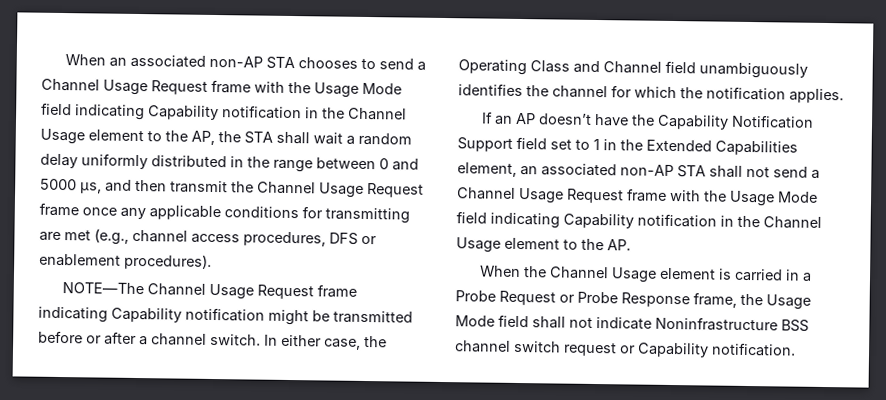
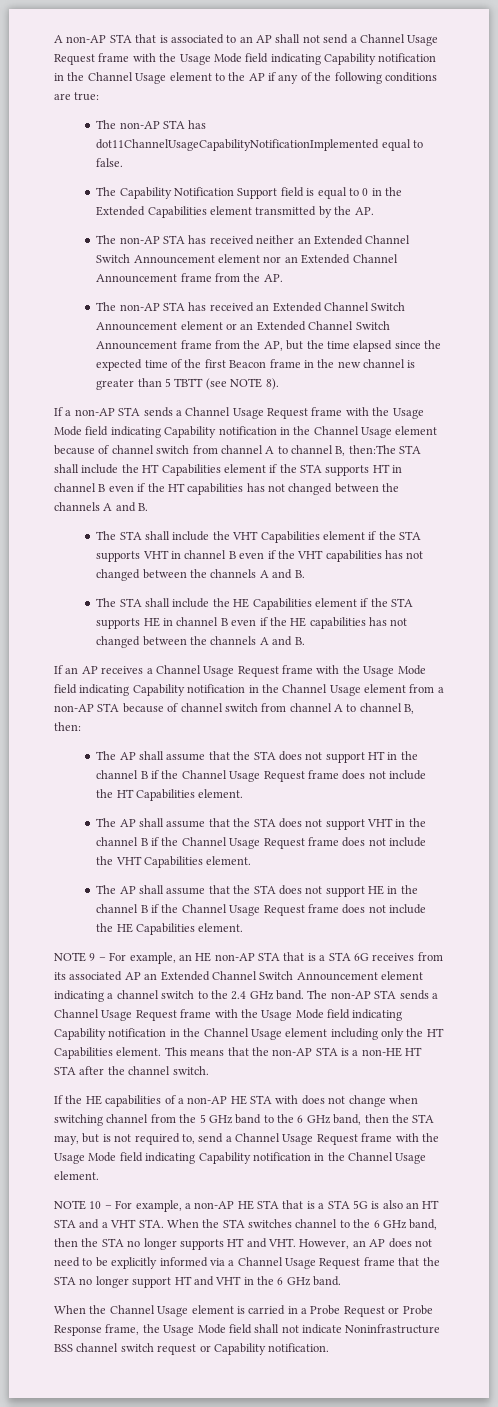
[65,54,427,71] [41,78,402,98] [41,102,407,121] [40,128,412,146] [40,153,419,173] [40,178,424,198] [39,202,410,224] [39,228,377,247] [39,253,212,270] [62,282,358,300] [38,306,413,326] [38,330,387,350] [458,59,808,79] [458,83,844,104] [482,111,815,130] [457,136,798,156] [457,162,706,178] When an associated non-AP STA chooses to send a Channel Usage Request frame with the Usage Mode field indicating Capability notification in the Channel Usage element to the AP, the STA shall wait a random delay uniformly distributed in the range between 0 and 5000 µs, and then transmit the Channel Usage Request frame once any applicable conditions for transmitting are met (e.g., channel access procedures, DFS or enablement procedures). // NOTE—The Channel Usage Request frame indicating Capability notification might be transmitted before or after a channel switch. In either case, the Operating Class and Channel field unambiguously identifies the channel for which the notification applies. // If an AP doesn’t have the Capability Notification Support field set to 1 in the Extended Capabilities element, an associated non-AP STA -> [54,34,272,44] A non-AP STA that is associated to an AP
[607,239,631,251] AP. -> [248,72,437,84] [54,92,100,101] [96,120,207,129] [96,139,424,151] [96,158,124,167] [96,187,403,199] [96,206,374,218] [96,235,411,245] [96,254,398,264] [96,273,283,283] [96,302,406,312] [96,321,390,331] [96,340,442,352] [96,359,416,371] [96,378,279,390] [54,407,424,419] [54,426,438,438] [54,445,422,456] [54,464,403,476] [54,483,400,495] [54,502,149,512] [96,531,422,543] [96,550,424,562] [96,569,305,581] [96,598,414,610] [96,617,408,629] [96,636,305,648] [54,665,426,677] [54,684,444,696] [54,703,415,714] [54,722,81,731] [96,751,418,763] [96,770,427,782] [96,789,244,801] [96,818,426,830] [96,837,427,849] [96,856,252,868] [96,885,418,897] [96,904,427,916] [96,923,244,935] [54,952,443,964] [54,971,423,981] [54,990,438,1002] [54,1009,403,1021] [54,1028,444,1040] [54,1047,423,1059] [54,1066,209,1075] [54,1095,418,1107] [54,1114,435,1126] [54,1133,439,1145] [54,1152,427,1164] [54,1171,99,1180] [54,1200,440,1212] [54,1219,438,1230] [54,1238,432,1250] [54,1257,440,1269] [54,1276,342,1288] AP if any of the following conditions are true: // The non-AP STA has dot11ChannelUsageCapabilityNotificationImplemented equal to false. // The Capability Notification Support field is equal to 0 in the Extended Capabilities element transmitted by the AP. // The non-AP STA has received neither an Extended Channel Switch Announcement element nor an Extended Channel Announcement frame from the AP. // The non-AP STA has received an Extended Channel Switch Announcement element or an Extended Channel Switch Announcement frame from the AP, but the time elapsed since the expected time of the first Beacon frame in the new channel is greater than 5 TBTT (see NOTE 8). // If a non-AP STA sends a Channel Usage Request frame with the Usage Mode field indicating Capability notification in the Channel Usage element because of channel switch from channel A to channel B, then:The STA shall include the HT Capabilities element if the STA supports HT in channel B even if the HT capabilities has not changed between the channels A and B. // The STA shall include the VHT Capabilities element if the STA supports VHT in channel B even if the VHT capabilities has not changed between the channels A and B. // The STA shall include the HE Capabilities element if the STA supports HE in channel B even if the HE capabilities has not changed between the channels A and B. // If an AP receives a Channel Usage Request frame with the Usage Mode field indicating Capability notification in the Channel Usage element from a non-AP STA because of channel switch from channel A to channel B, then: // The AP shall assume that the STA does not support HT in the channel B if the Channel Usage Request frame does not include the HT Capabilities element. // The AP shall assume that the STA does not support VHT in the channel B if the Channel Usage Request frame does not include the VHT Capabilities element. // The AP shall assume that the STA does not support HE in the channel B if the Channel Usage Request frame does not include the HE Capabilities element. // NOTE 9 – For example, an HE non-AP STA that is a STA 6G receives from its associated AP an Extended Channel Switch Announcement element indicating a channel switch to the 2.4 GHz band. The non-AP STA sends a Channel Usage Request frame with the Usage Mode field indicating Capability notification in the Channel Usage element including only the HT Capabilities element. This means that the non-AP STA is a non-HE HT STA after the channel switch. // If the HE capabilities of a non-AP HE STA with does not change when switching channel from the 5 GHz band to the 6 GHz band, then the STA may, but is not required to, send a Channel Usage Request frame with the Usage Mode field indicating Capability notification in the Channel Usage element. // NOTE 10 – For example, a non-AP HE STA that is a STA 5G is also an HT STA and a VHT STA. When the STA switches channel to the 6 GHz band, then the STA no longer supports HT and VHT. However, an AP does not need to be explicitly informed via a Channel Usage Request frame that the STA no longer support HT and VHT in the 6 GHz band.

